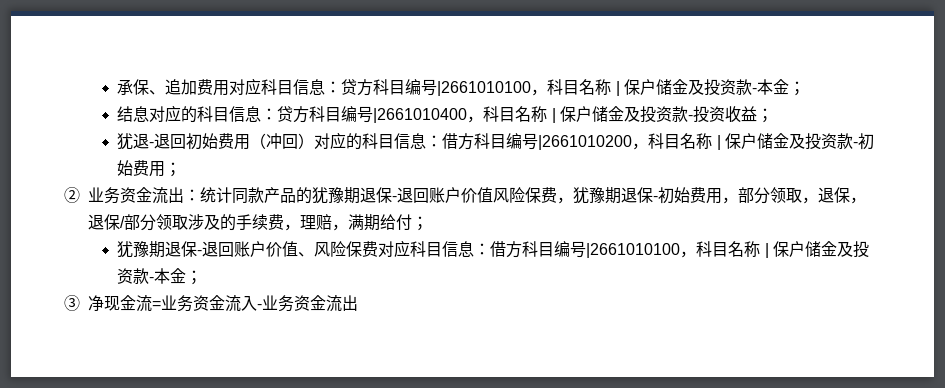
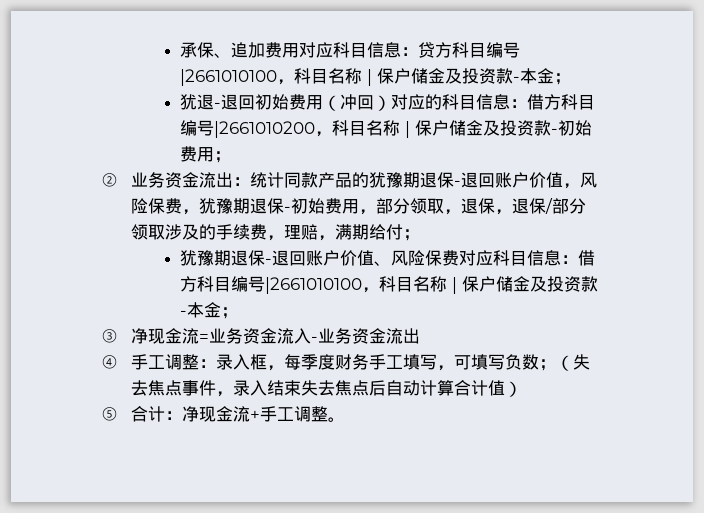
[117,105,773,123] // 结息对应的科目信息：贷方科目编号|2661010400，科目名称 | 保户储金及投资款-投资收益； -> (571, 79) none
(493, 195) none -> [563,183,581,189] ，
(358, 303) none -> [101,354,591,371] [131,380,523,397] [101,406,346,422] // ④手工调整：录入框，每季度财务手工填写，可填写负数；（失去焦点事件，录入结束失去焦点后自动计算合计值） // ⑤合计：净现金流+手工调整。

